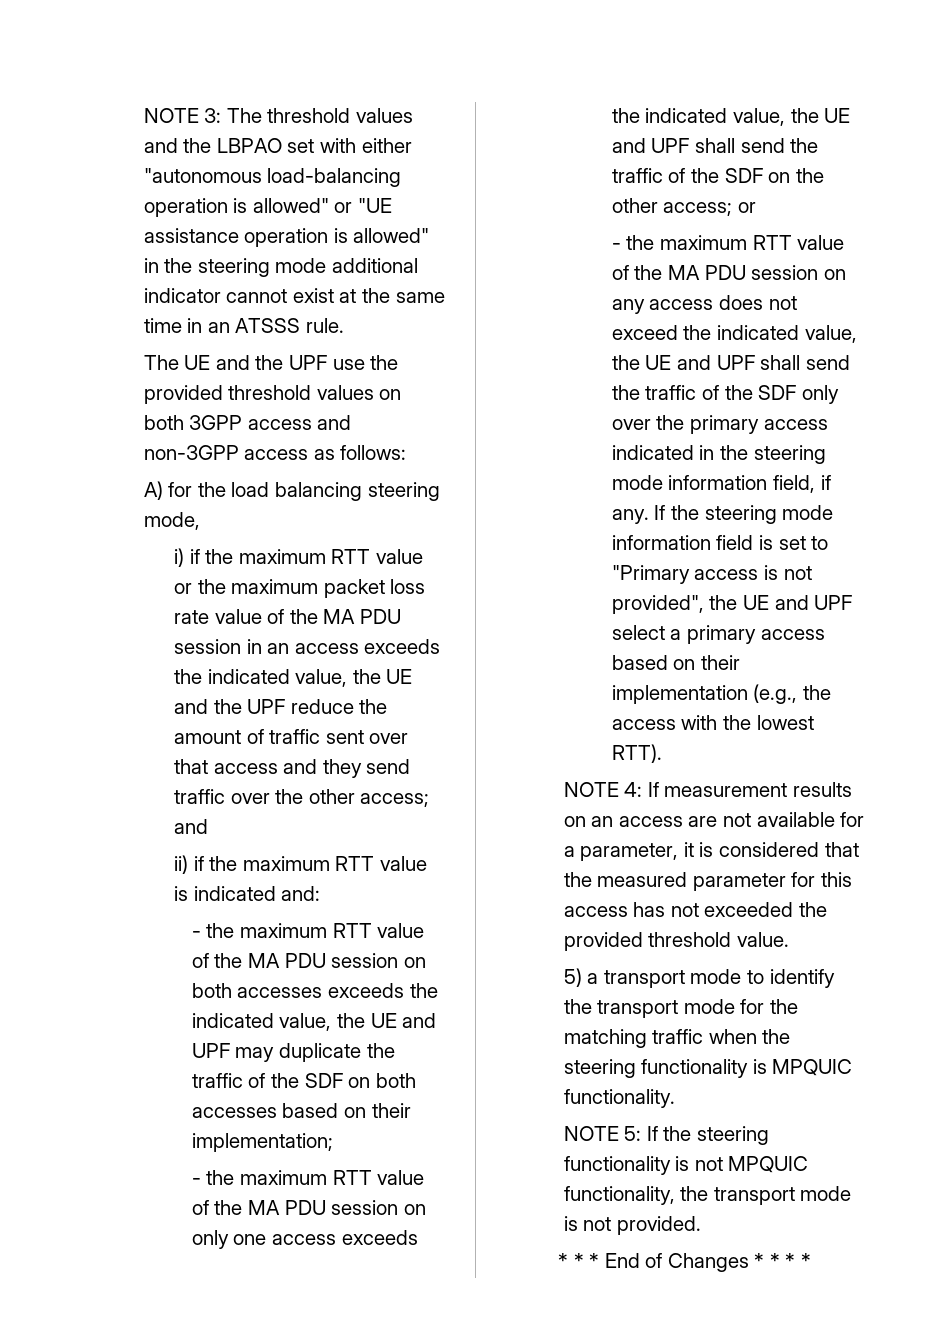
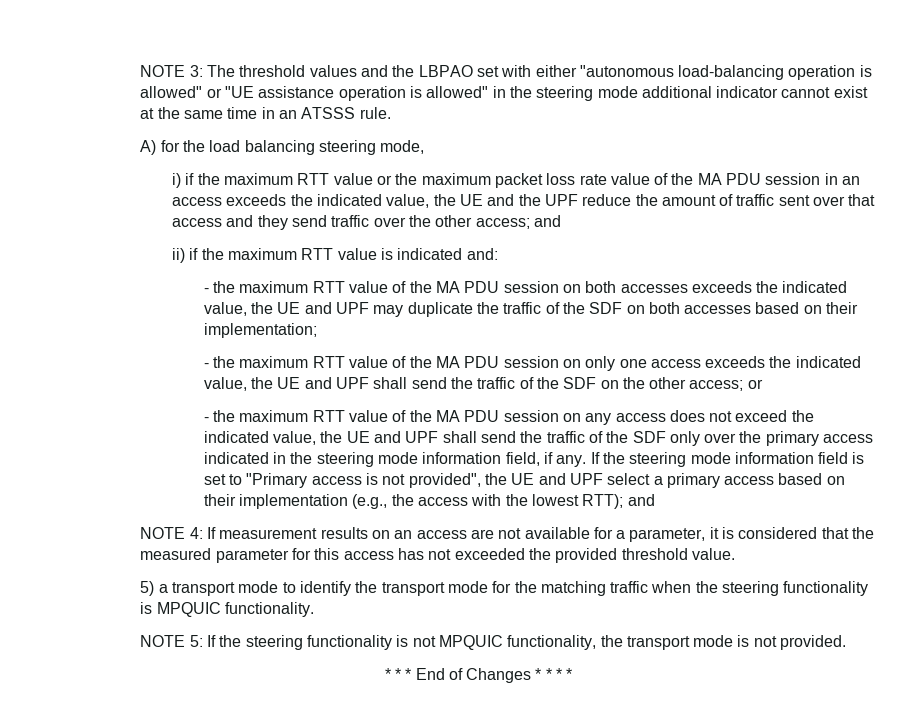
[143,355,399,370] [143,385,402,404] [143,415,352,430] [143,445,407,460] // The UE and the UPF use the provided threshold values on both 3GPP access and non-3GPP access as follows: -> (391, 113) none
[611,744,662,763] RTT). -> [582,494,655,509] RTT); and

